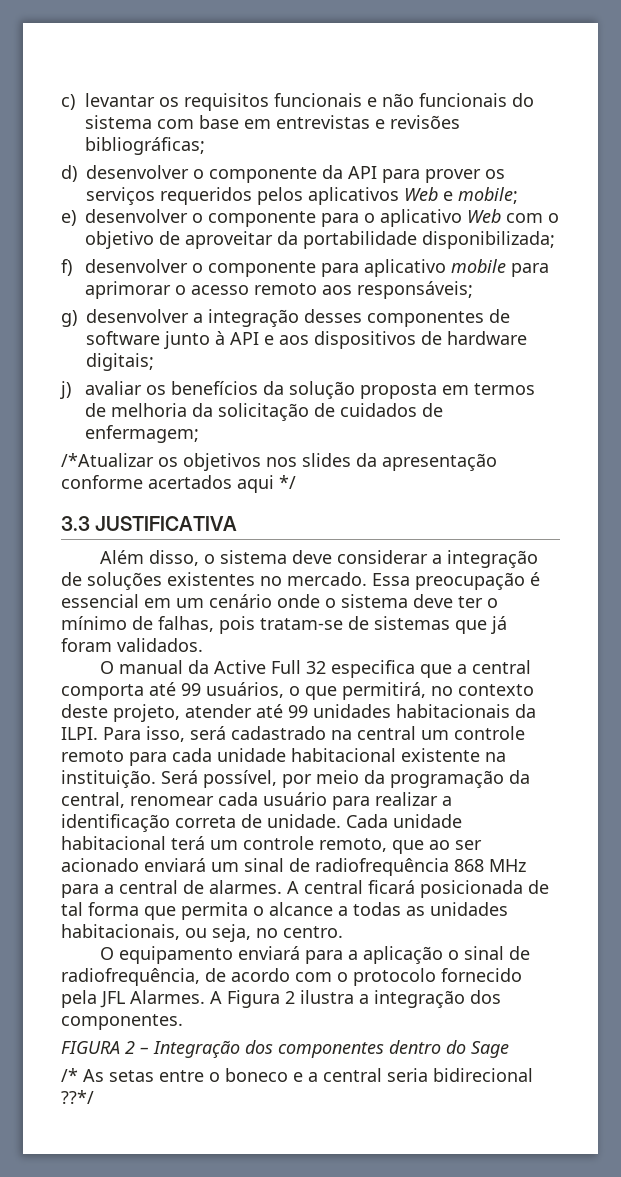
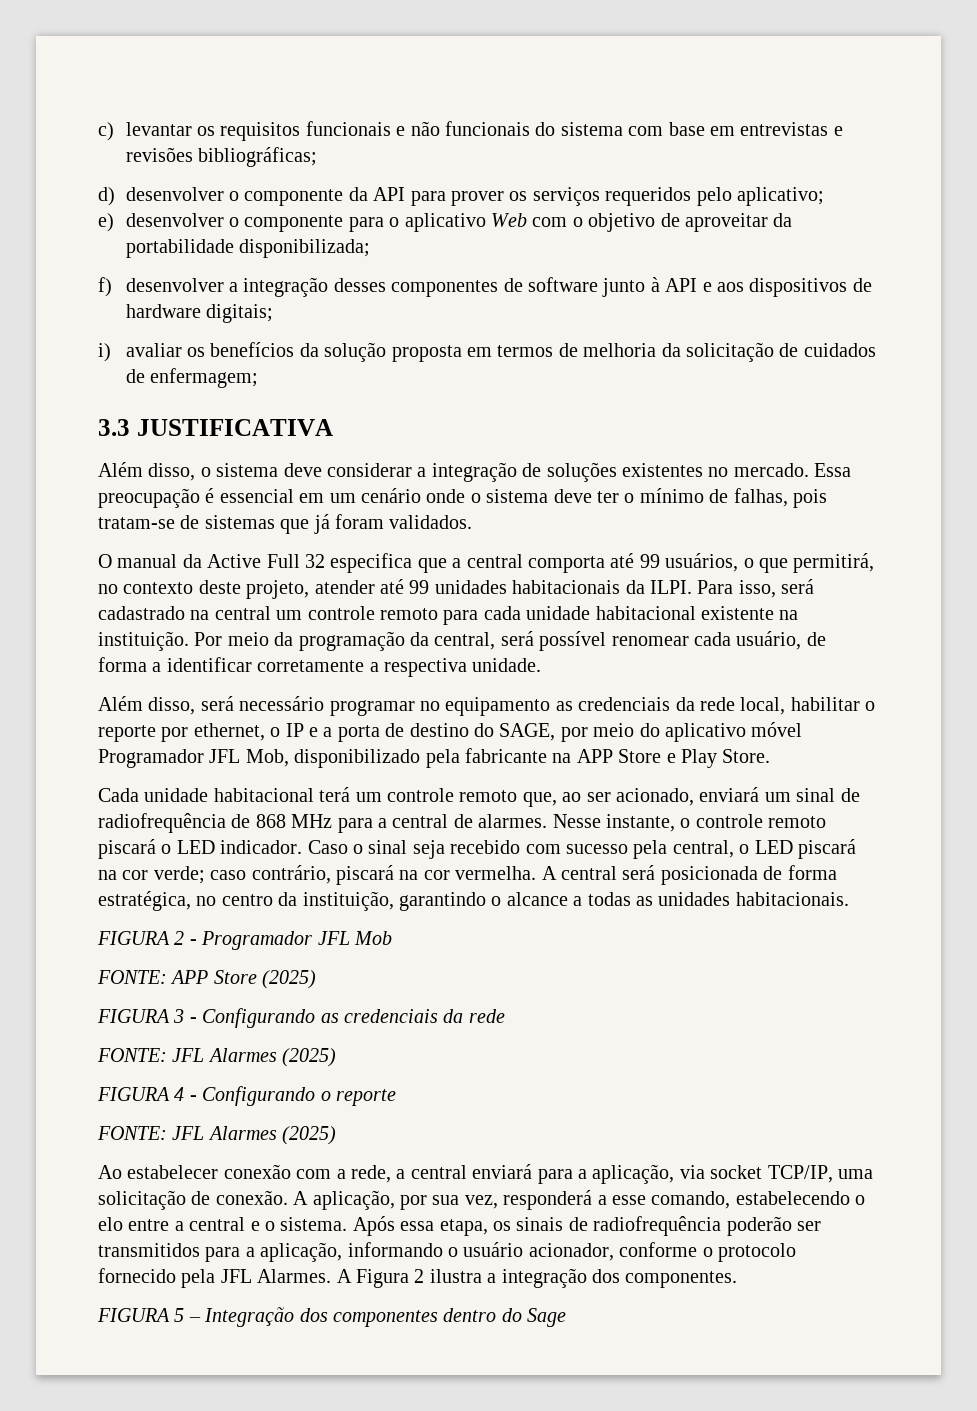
[257,187,518,205] pelos aplicativos Web e mobile; -> [696,187,825,206] pelo aplicativo;
[192,259,550,277] [85,281,474,299] [61,309,189,327] o componente para aplicativo mobile para aprimorar o acesso remoto aos responsáveis; // g) desenvolver -> (224, 285) none
[60,381,71,399] j) -> [98,343,111,362] i)
[61,453,497,471] [61,475,296,493] // /*Atualizar os objetivos nos slides da apresentação conforme acertados aqui */ -> (259, 378) none
[161,770,312,788] Será possível, por -> [194,632,223,646] Por
[130,792,452,810] [61,814,341,832] renomear cada usuário para realizar a identificação correta de unidade. -> [500,631,826,651] [98,657,542,677] [98,696,876,716] [98,722,803,742] [98,748,771,768] será possível renomear cada usuário, de forma a identificar corretamente a respectiva unidade. // Além disso, será necessário programar no equipamento as credenciais da rede local, habilitar o reporte por ethernet, o IP e a porta de destino do SAGE, por meio do aplicativo móvel Programador JFL Mob, disponibilizado pela fabricante na APP Store e Play Store. //
[319,838,424,854] remoto, que -> [459,790,557,807] remoto que,
[61,858,139,872] acionado -> [615,788,694,806] acionado,
(449, 867) none -> [231,814,251,828] de
(282, 887) none -> [552,814,827,832] [98,839,856,859] [98,865,537,885] Nesse instante, o controle remoto piscará o LED indicador. Caso o sinal seja recebido com sucesso pela central, o LED piscará na cor verde; caso contrário, piscará na cor vermelha.
[368,880,415,894] ficará -> [622,865,656,880] será
[61,902,248,920] tal forma que permita -> [787,865,837,880] [98,891,486,911] forma estratégica, no centro da instituição, garantindo
[61,924,343,942] [99,946,530,964] [61,968,332,986] habitacionais, ou seja, no centro. // O equipamento enviará para a aplicação o sinal de radiofrequência, de acordo com -> [735,892,849,906] [97,931,392,950] [97,970,317,989] [97,1008,505,1028] [97,1048,337,1067] [97,1086,396,1106] [97,1126,337,1145] [98,1164,873,1184] [98,1190,866,1210] [98,1216,821,1236] [98,1242,698,1262] habitacionais. // FIGURA 2 - Programador JFL Mob // FONTE: APP Store (2025) // FIGURA 3 - Configurando as credenciais da rede // FONTE: JFL Alarmes (2025) // FIGURA 4 - Configurando o reporte // FONTE: JFL Alarmes (2025) // Ao estabelecer conexão com a rede, a central enviará para a aplicação, via socket TCP/IP, uma solicitação de conexão. A aplicação, por sua vez, responderá a esse comando, estabelecendo o elo entre a central e o sistema. Após essa etapa, os sinais de radiofrequência poderão ser transmitidos para a aplicação, informando o usuário acionador, conforme
[125,1041,135,1054] 2 -> [174,1308,185,1322] 5
[61,1068,533,1082] [61,1090,94,1104] // /* As setas entre o boneco e a central seria bidirecional ??*/ -> (567, 1317) none

